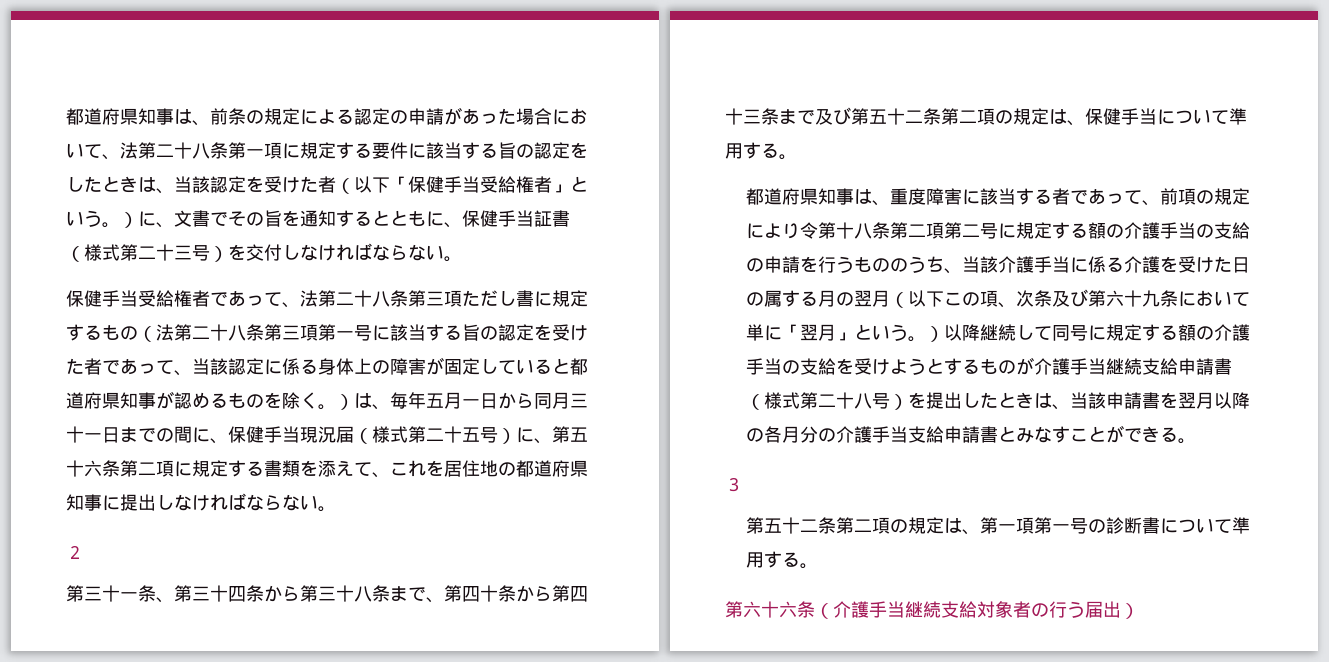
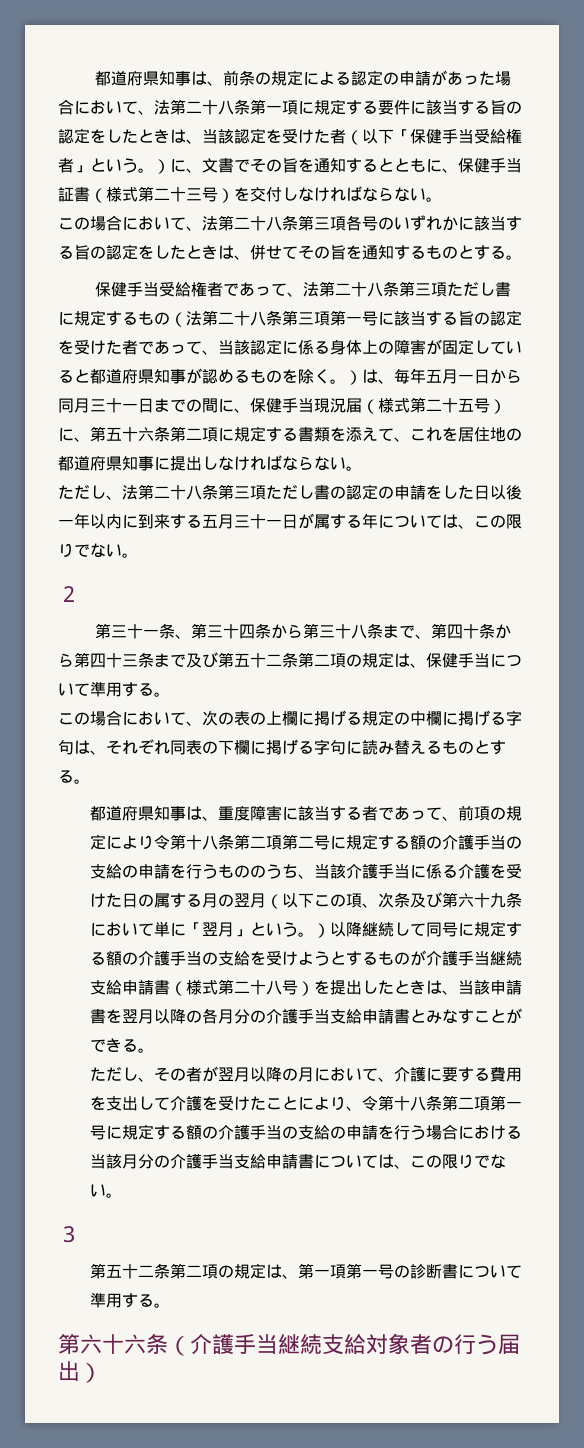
(462, 259) none -> [58,215,522,231] [58,244,522,260] // この場合において、法第二十八条第三項各号のいずれかに該当する旨の認定をしたときは、併せてその旨を通知するものとする。
(336, 509) none -> [58,484,522,500] [58,513,522,529] [58,543,138,558] // ただし、法第二十八条第三項ただし書の認定の申請をした日以後一年以内に到来する五月三十一日が属する年については、この限りでない。
(797, 157) none -> [58,710,522,726] [58,739,506,755] [58,770,90,784] // この場合において、次の表の上欄に掲げる規定の中欄に掲げる字句は、それぞれ同表の下欄に掲げる字句に読み替えるものとする。
(1196, 441) none -> [89,1066,522,1082] [89,1095,522,1111] [89,1124,522,1140] [89,1153,506,1169] [89,1184,122,1198] // ただし、その者が翌月以降の月において、介護に要する費用を支出して介護を受けたことにより、令第十八条第二項第一号に規定する額の介護手当の支給の申請を行う場合における当該月分の介護手当支給申請書については、この限りでない。

